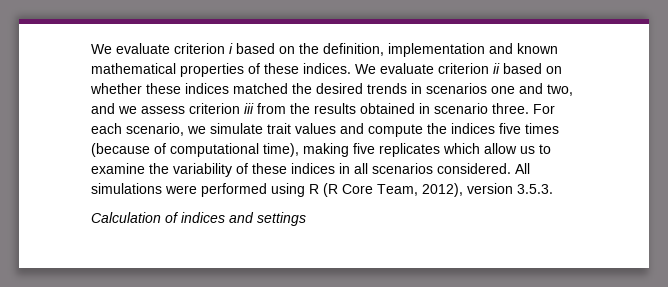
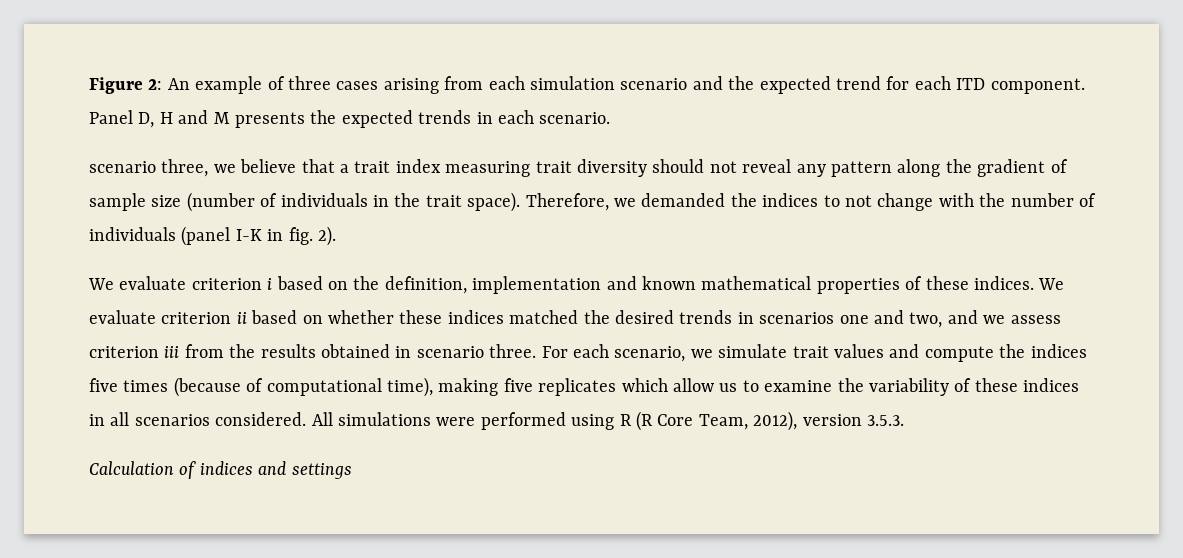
(91, 49) none -> [89,76,1085,94] [89,110,611,128] [89,159,1068,177] [89,192,1096,212] [89,226,336,246] Figure 2: An example of three cases arising from each simulation scenario and the expected trend for each ITD component. Panel D, H and M presents the expected trends in each scenario. // scenario three, we believe that a trait index measuring trait diversity should not reveal any pattern along the gradient of sample size (number of individuals in the trait space). Therefore, we demanded the indices to not change with the number of individuals (panel I-K in fig. 2). //

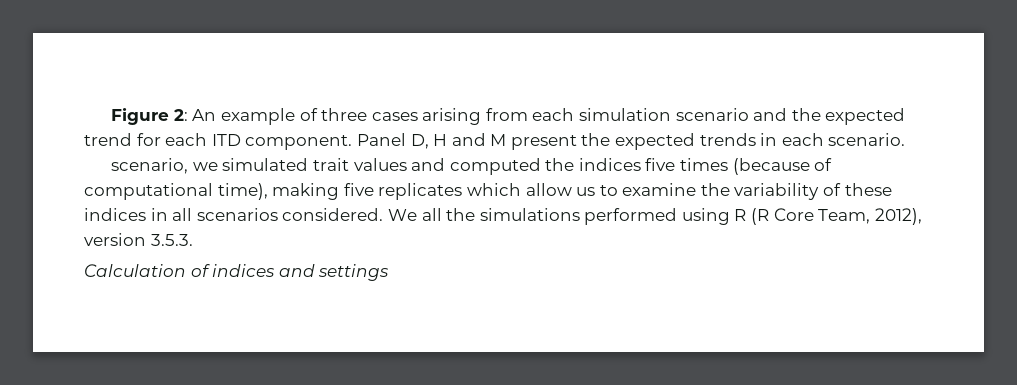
[235,112,305,128] presents -> [510,135,577,150] present
[89,159,1068,177] [89,192,1096,212] [89,226,336,246] [88,276,1065,294] [89,310,1061,328] [89,344,609,358] scenario three, we believe that a trait index measuring trait diversity should not reveal any pattern along the gradient of sample size (number of individuals in the trait space). Therefore, we demanded the indices to not change with the number of individuals (panel I-K in fig. 2). // We evaluate criterion i based on the definition, implementation and known mathematical properties of these indices. We evaluate criterion ii based on whether these indices matched the desired trends in scenarios one and two, and we assess criterion iii from the results obtained in scenario three. For each -> (906, 139) none
[718,344,788,358] simulate -> [222,158,309,171] simulated
[924,346,994,362] compute -> [449,158,541,175] computed
[311,412,476,426] All simulations were -> [387,208,580,221] We all the simulations

